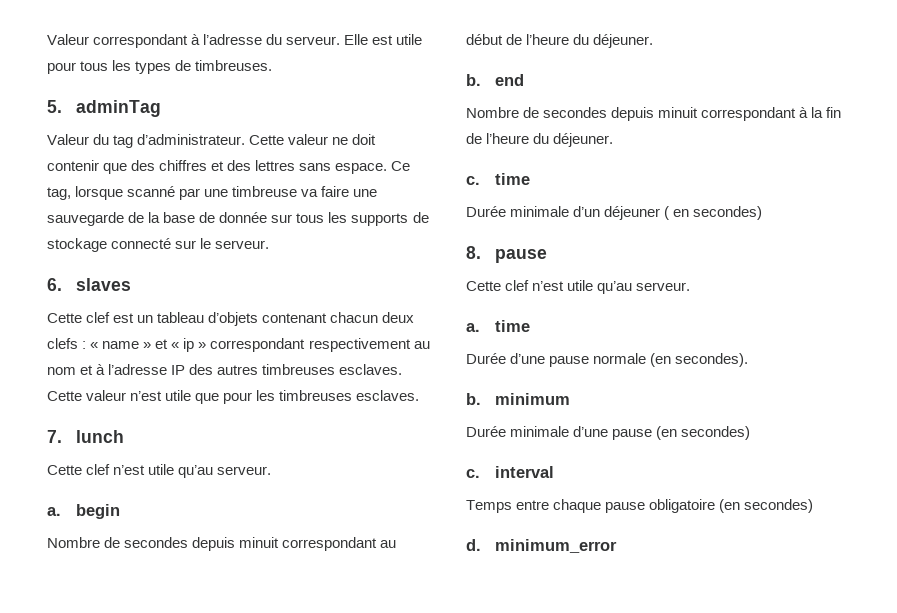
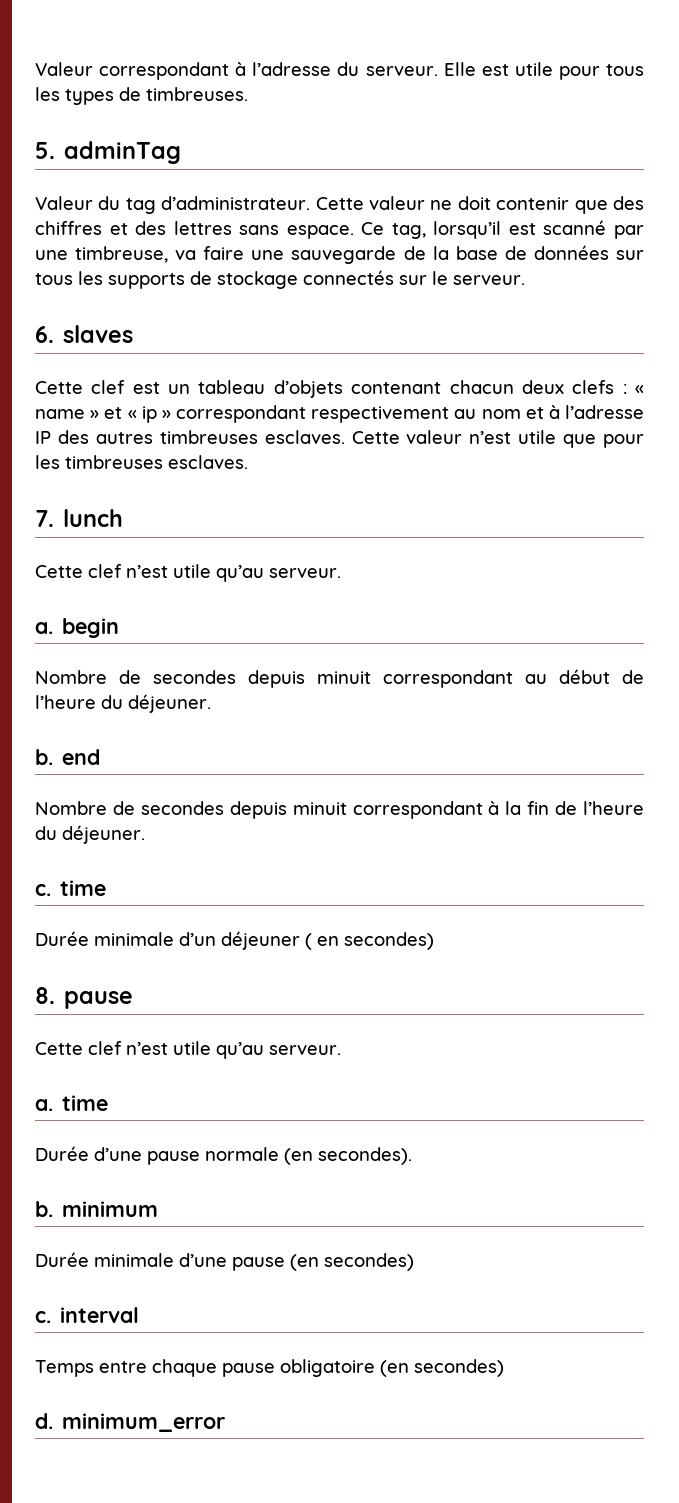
[75,186,124,200] lorsque -> [433,221,536,239] lorsqu’il est
[232,186,298,197] timbreuse -> [75,246,169,263] timbreuse,
[219,212,268,223] donnée -> [533,245,609,260] données
[111,238,172,249] connecté -> [303,270,394,285] connectés

